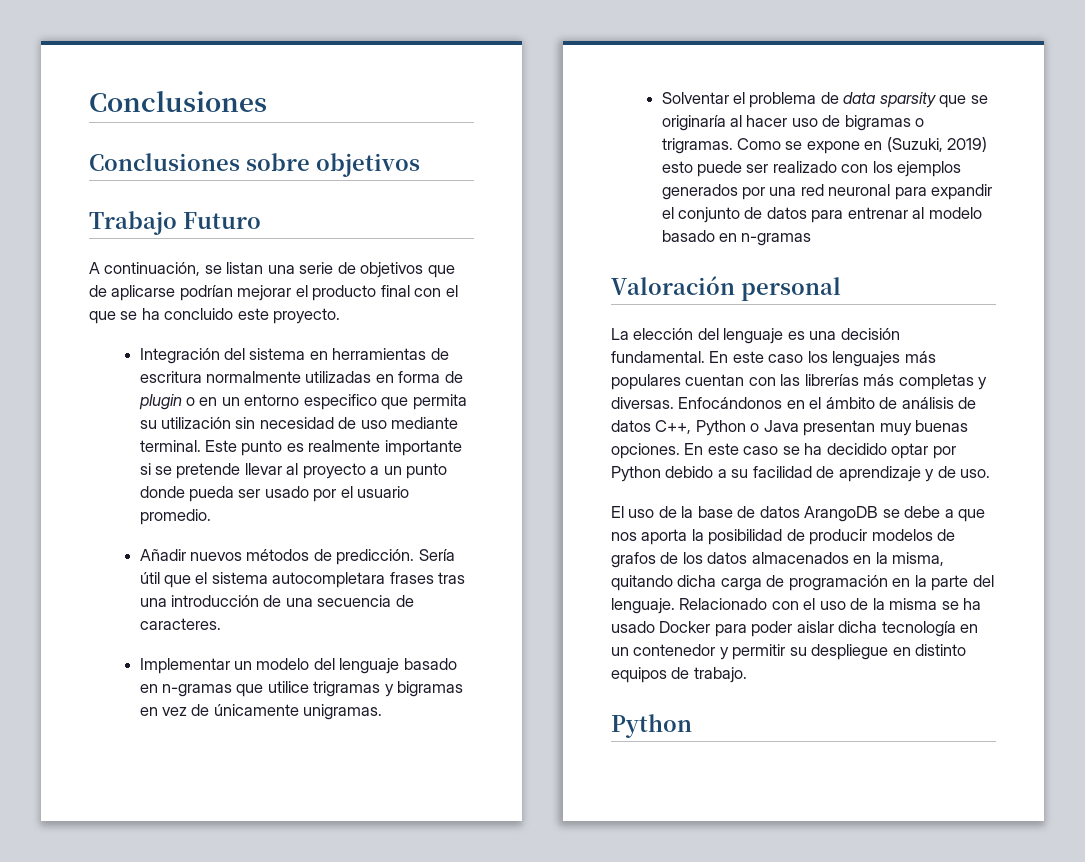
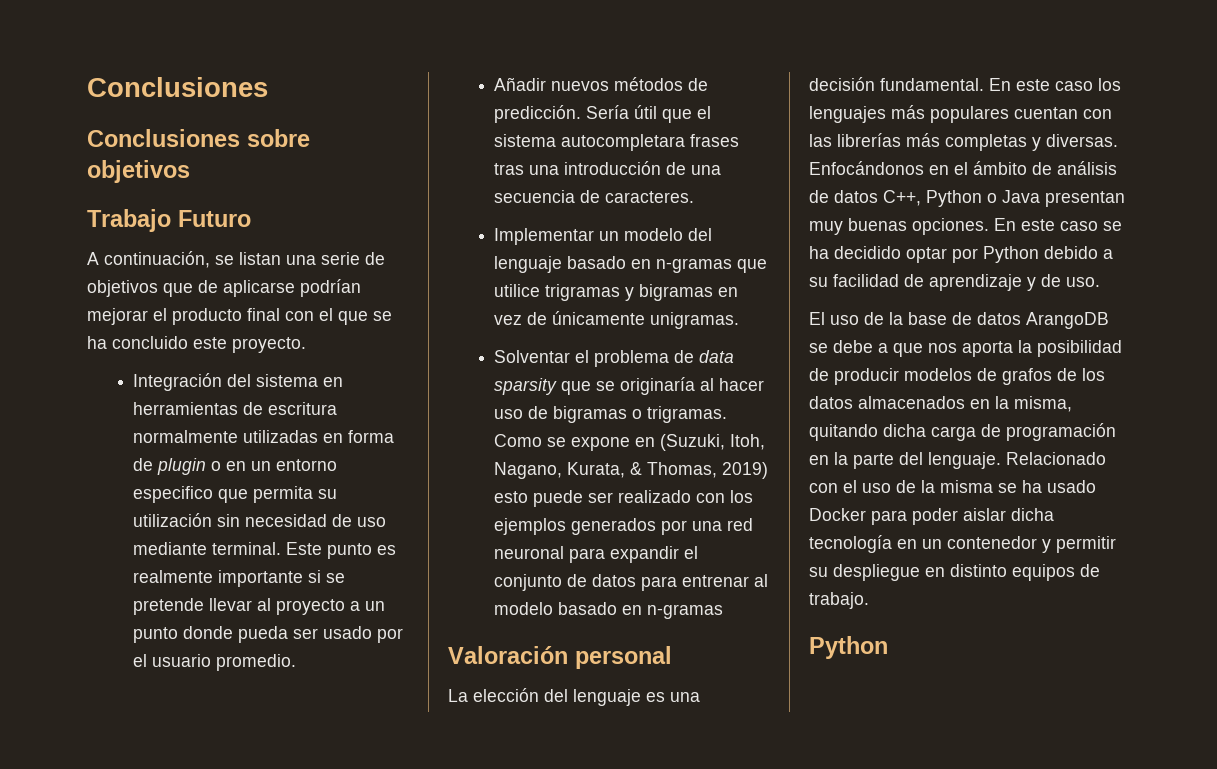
(943, 144) none -> [730,434,766,450] [494,462,718,479] Itoh, Nagano, Kurata, & Thomas,

